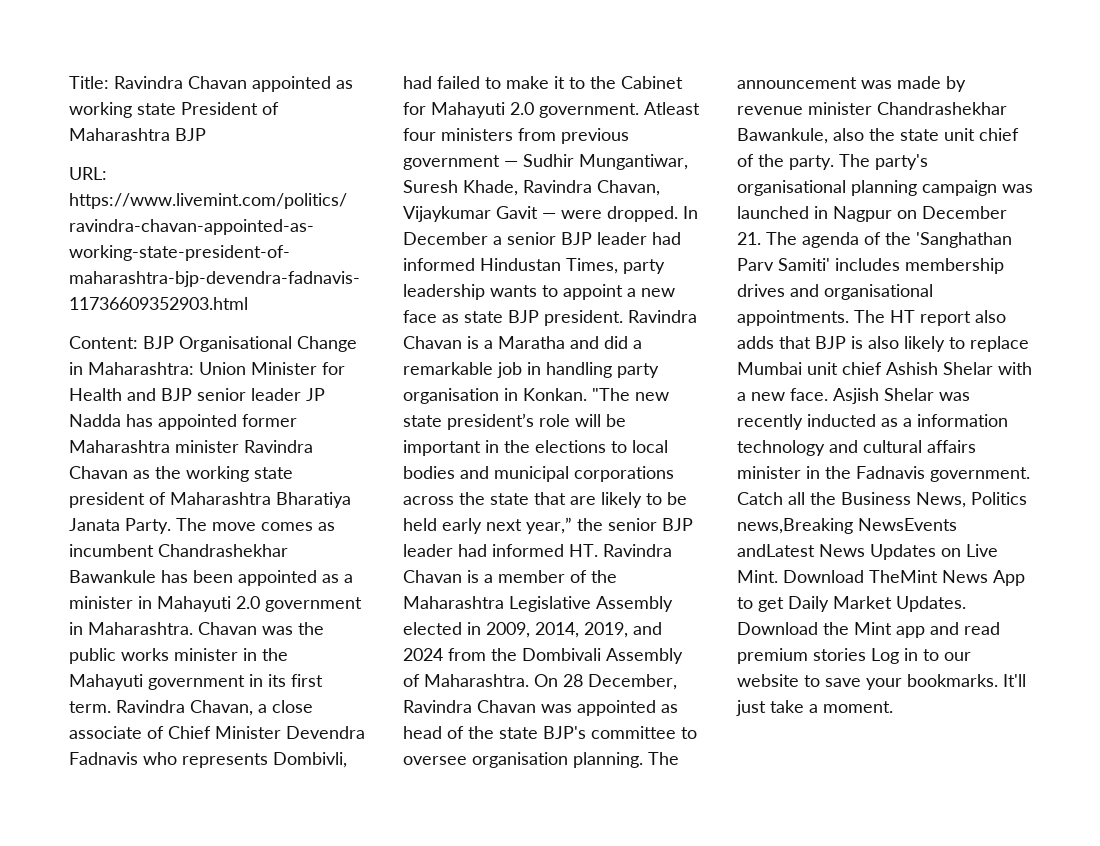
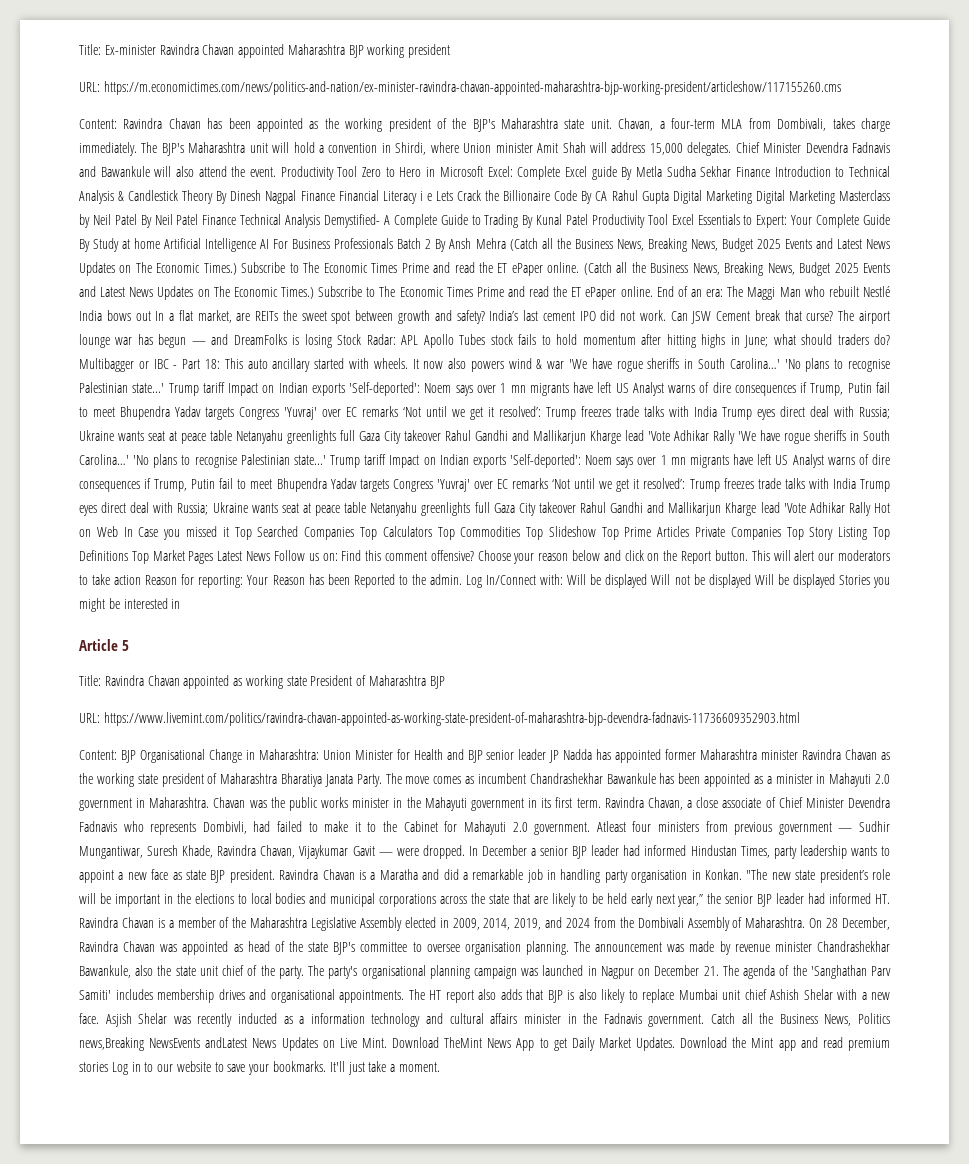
[69,76,109,89] Title: -> [79,44,451,58] [79,81,841,95] [79,118,891,132] [79,142,890,156] [79,166,891,180] [79,190,891,204] [79,214,890,228] [79,238,891,252] [79,262,890,276] [79,286,891,300] [79,310,890,324] [79,334,891,348] [79,358,890,372] [79,382,890,396] [79,406,890,420] [79,430,890,444] [79,454,891,468] [79,478,890,492] [79,502,891,516] [79,526,891,540] [79,550,890,564] [79,574,890,588] [79,598,181,612] [79,639,129,651] [79,675,101,686] Title: Ex-minister Ravindra Chavan appointed Maharashtra BJP working president // URL: https://m.economictimes.com/news/politics-and-nation/ex-minister-ravindra-chavan-appointed-maharashtra-bjp-working-president/articleshow/117155260.cms // Content: Ravindra Chavan has been appointed as the working president of the BJP's Maharashtra state unit. Chavan, a four-term MLA from Dombivali, takes charge immediately. The BJP's Maharashtra unit will hold a convention in Shirdi, where Union minister Amit Shah will address 15,000 delegates. Chief Minister Devendra Fadnavis and Bawankule will also attend the event. Productivity Tool Zero to Hero in Microsoft Excel: Complete Excel guide By Metla Sudha Sekhar Finance Introduction to Technical Analysis & Candlestick Theory By Dinesh Nagpal Finance Financial Literacy i e Lets Crack the Billionaire Code By CA Rahul Gupta Digital Marketing Digital Marketing Masterclass by Neil Patel By Neil Patel Finance Technical Analysis Demystified- A Complete Guide to Trading By Kunal Patel Productivity Tool Excel Essentials to Expert: Your Complete Guide By Study at home Artificial Intelligence AI For Business Professionals Batch 2 By Ansh Mehra (Catch all the Business News, Breaking News, Budget 2025 Events and Latest News Updates on The Economic Times.) Subscribe to The Economic Times Prime and read the ET ePaper online. (Catch all the Business News, Breaking News, Budget 2025 Events and Latest News Updates on The Economic Times.) Subscribe to The Economic Times Prime and read the ET ePaper online. End of an era: The Maggi Man who rebuilt Nestlé India bows out In a flat market, are REITs the sweet spot between growth and safety? India’s last cement IPO did not work. Can JSW Cement break that curse? The airport lounge war has begun — and DreamFolks is losing Stock Radar: APL Apollo Tubes stock fails to hold momentum after hitting highs in June; what should traders do? Multibagger or IBC - Part 18: This auto ancillary started with wheels. It now also powers wind & war 'We have rogue sheriffs in South Carolina…' 'No plans to recognise Palestinian state...' Trump tariff Impact on Indian exports 'Self-deported': Noem says over 1 mn migrants have left US Analyst warns of dire consequences if Trump, Putin fail to meet Bhupendra Yadav targets Congress 'Yuvraj' over EC remarks ‘Not until we get it resolved’: Trump freezes trade talks with India Trump eyes direct deal with Russia; Ukraine wants seat at peace table Netanyahu greenlights full Gaza City takeover Rahul Gandhi and Mallikarjun Kharge lead 'Vote Adhikar Rally 'We have rogue sheriffs in South Carolina…' 'No plans to recognise Palestinian state...' Trump tariff Impact on Indian exports 'Self-deported': Noem says over 1 mn migrants have left US Analyst warns of dire consequences if Trump, Putin fail to meet Bhupendra Yadav targets Congress 'Yuvraj' over EC remarks ‘Not until we get it resolved’: Trump freezes trade talks with India Trump eyes direct deal with Russia; Ukraine wants seat at peace table Netanyahu greenlights full Gaza City takeover Rahul Gandhi and Mallikarjun Kharge lead 'Vote Adhikar Rally Hot on Web In Case you missed it Top Searched Companies Top Calculators Top Commodities Top Slideshow Top Prime Articles Private Companies Top Story Listing Top Definitions Top Market Pages Latest News Follow us on: Find this comment offensive? Choose your reason below and click on the Report button. This will alert our moderators to take action Reason for reporting: Your Reason has been Reported to the admin. Log In/Connect with: Will be displayed Will not be displayed Will be displayed Stories you might be interested in // Article 5 // Title:

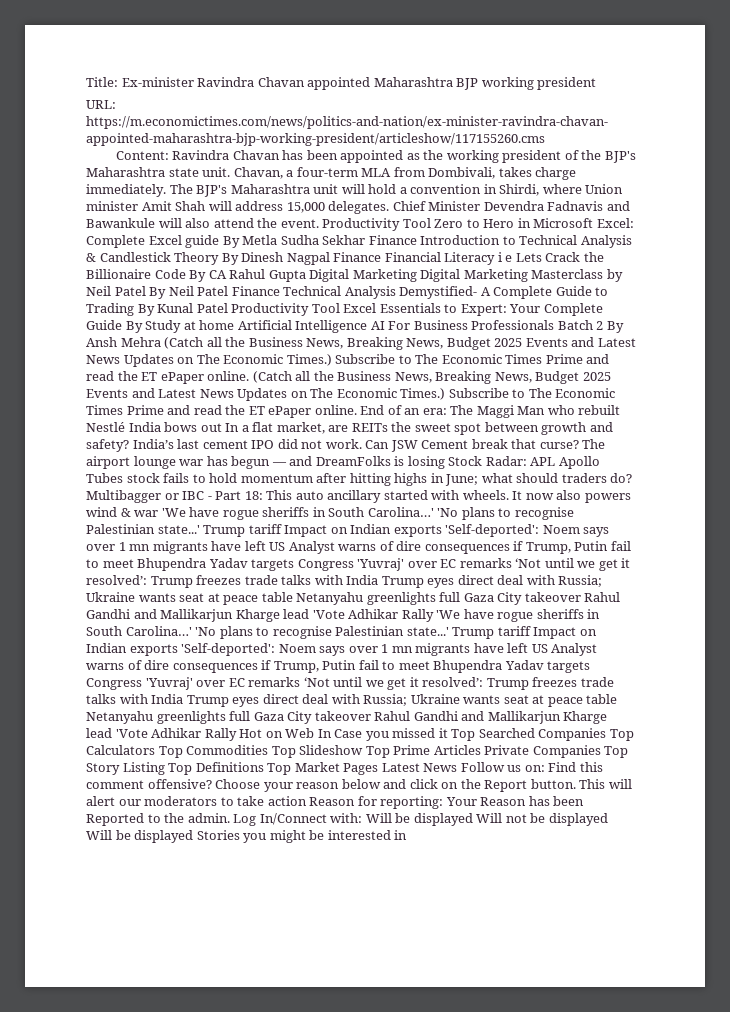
[79,639,129,651] [79,675,445,689] [79,712,800,726] [79,749,890,763] [79,773,891,787] [79,797,890,811] [79,821,890,835] [79,845,890,859] [79,869,890,883] [79,893,890,907] [79,917,890,931] [79,941,890,955] [79,965,892,979] [79,989,890,1003] [79,1013,890,1027] [79,1037,891,1051] [79,1061,440,1075] // Article 5 // Title: Ravindra Chavan appointed as working state President of Maharashtra BJP // URL: https://www.livemint.com/politics/ravindra-chavan-appointed-as-working-state-president-of-maharashtra-bjp-devendra-fadnavis-11736609352903.html // Content: BJP Organisational Change in Maharashtra: Union Minister for Health and BJP senior leader JP Nadda has appointed former Maharashtra minister Ravindra Chavan as the working state president of Maharashtra Bharatiya Janata Party. The move comes as incumbent Chandrashekhar Bawankule has been appointed as a minister in Mahayuti 2.0 government in Maharashtra. Chavan was the public works minister in the Mahayuti government in its first term. Ravindra Chavan, a close associate of Chief Minister Devendra Fadnavis who represents Dombivli, had failed to make it to the Cabinet for Mahayuti 2.0 government. Atleast four ministers from previous government — Sudhir Mungantiwar, Suresh Khade, Ravindra Chavan, Vijaykumar Gavit — were dropped. In December a senior BJP leader had informed Hindustan Times, party leadership wants to appoint a new face as state BJP president. Ravindra Chavan is a Maratha and did a remarkable job in handling party organisation in Konkan. "The new state president’s role will be important in the elections to local bodies and municipal corporations across the state that are likely to be held early next year,” the senior BJP leader had informed HT. Ravindra Chavan is a member of the Maharashtra Legislative Assembly elected in 2009, 2014, 2019, and 2024 from the Dombivali Assembly of Maharashtra. On 28 December, Ravindra Chavan was appointed as head of the state BJP's committee to oversee organisation planning. The announcement was made by revenue minister Chandrashekhar Bawankule, also the state unit chief of the party. The party's organisational planning campaign was launched in Nagpur on December 21. The agenda of the 'Sanghathan Parv Samiti' includes membership drives and organisational appointments. The HT report also adds that BJP is also likely to replace Mumbai unit chief Ashish Shelar with a new face. Asjish Shelar was recently inducted as a information technology and cultural affairs minister in the Fadnavis government. Catch all the Business News, Politics news,Breaking NewsEvents andLatest News Updates on Live Mint. Download TheMint News App to get Daily Market Updates. Download the Mint app and read premium stories Log in to our website to save your bookmarks. It'll just take a moment. -> (408, 835) none

